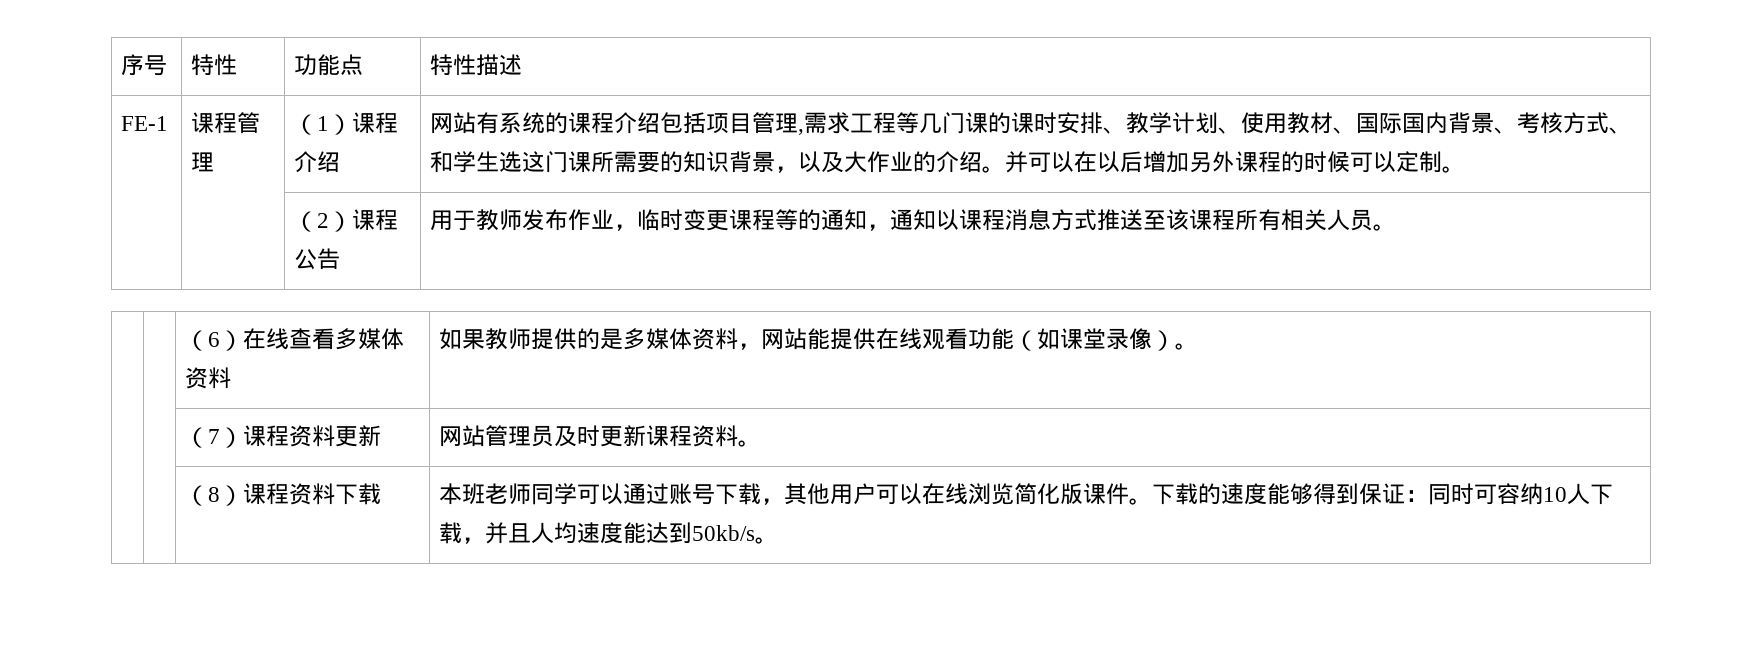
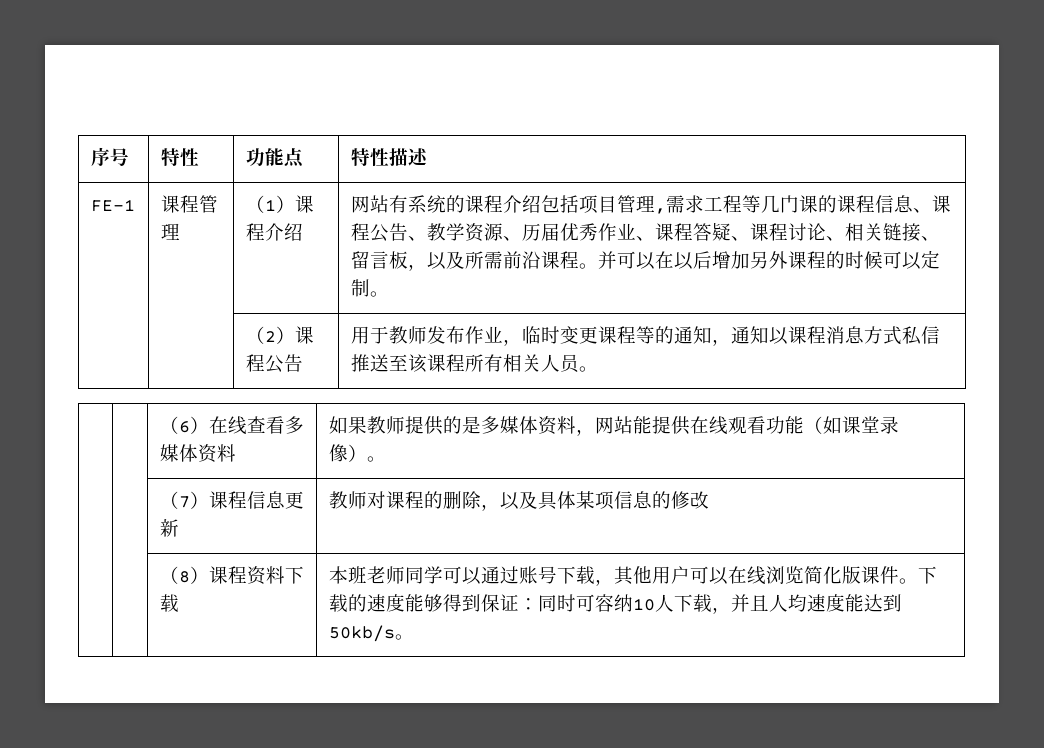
[1034,112,1633,134] [430,151,983,173] 时安排、教学计划、使用教材、国际国内背景、考核方式、和学生选这门课所需要的知识背景，以及大作业的介绍 -> [855,195,951,213] [350,222,940,242] [350,251,579,271] 程信息、课程公告、教学资源、历届优秀作业、课程答疑、课程讨论、相关链接、留言板，以及所需前沿课程
(1098, 220) none -> [901,326,940,345] 私信
[289,425,336,447] 资料 -> [246,491,285,509] 信息
[439,425,762,447] 网站管理员及时更新课程资料。 -> [328,491,709,511] 教师对课程的删除，以及具体某项信息的修改

